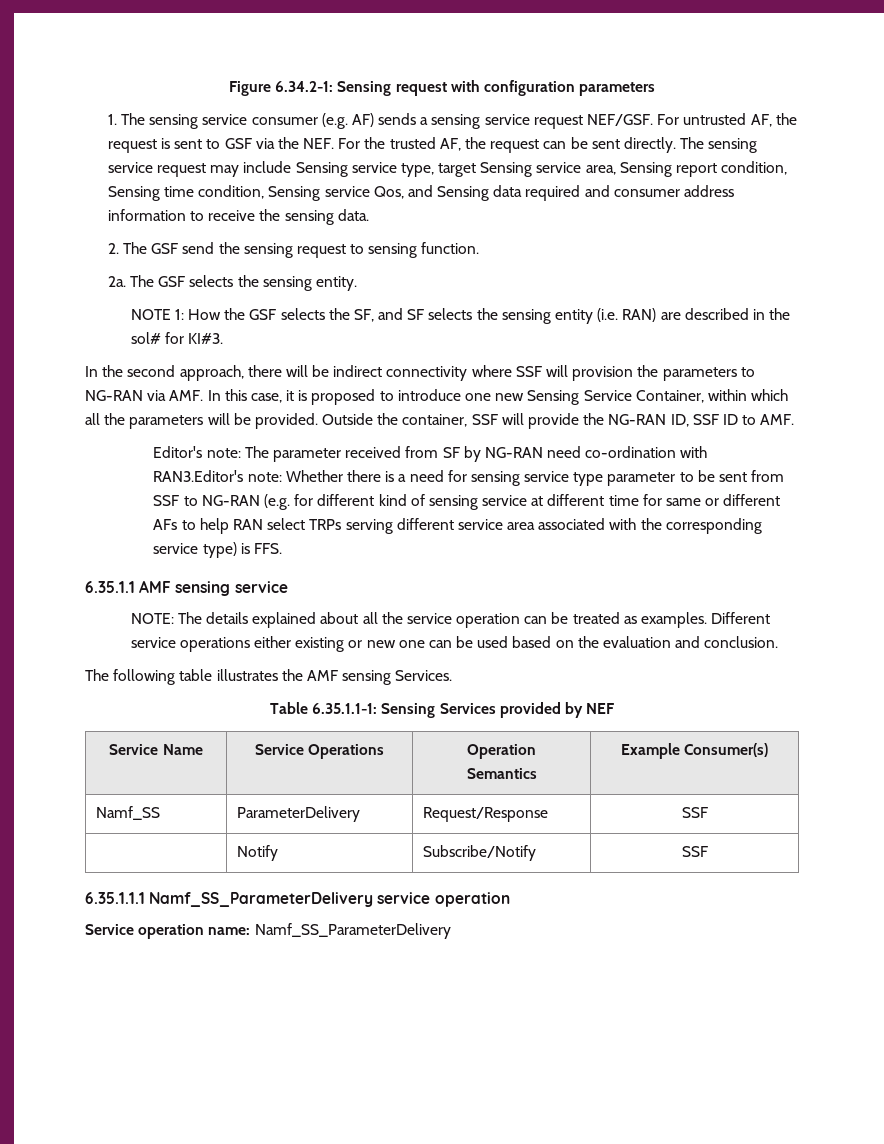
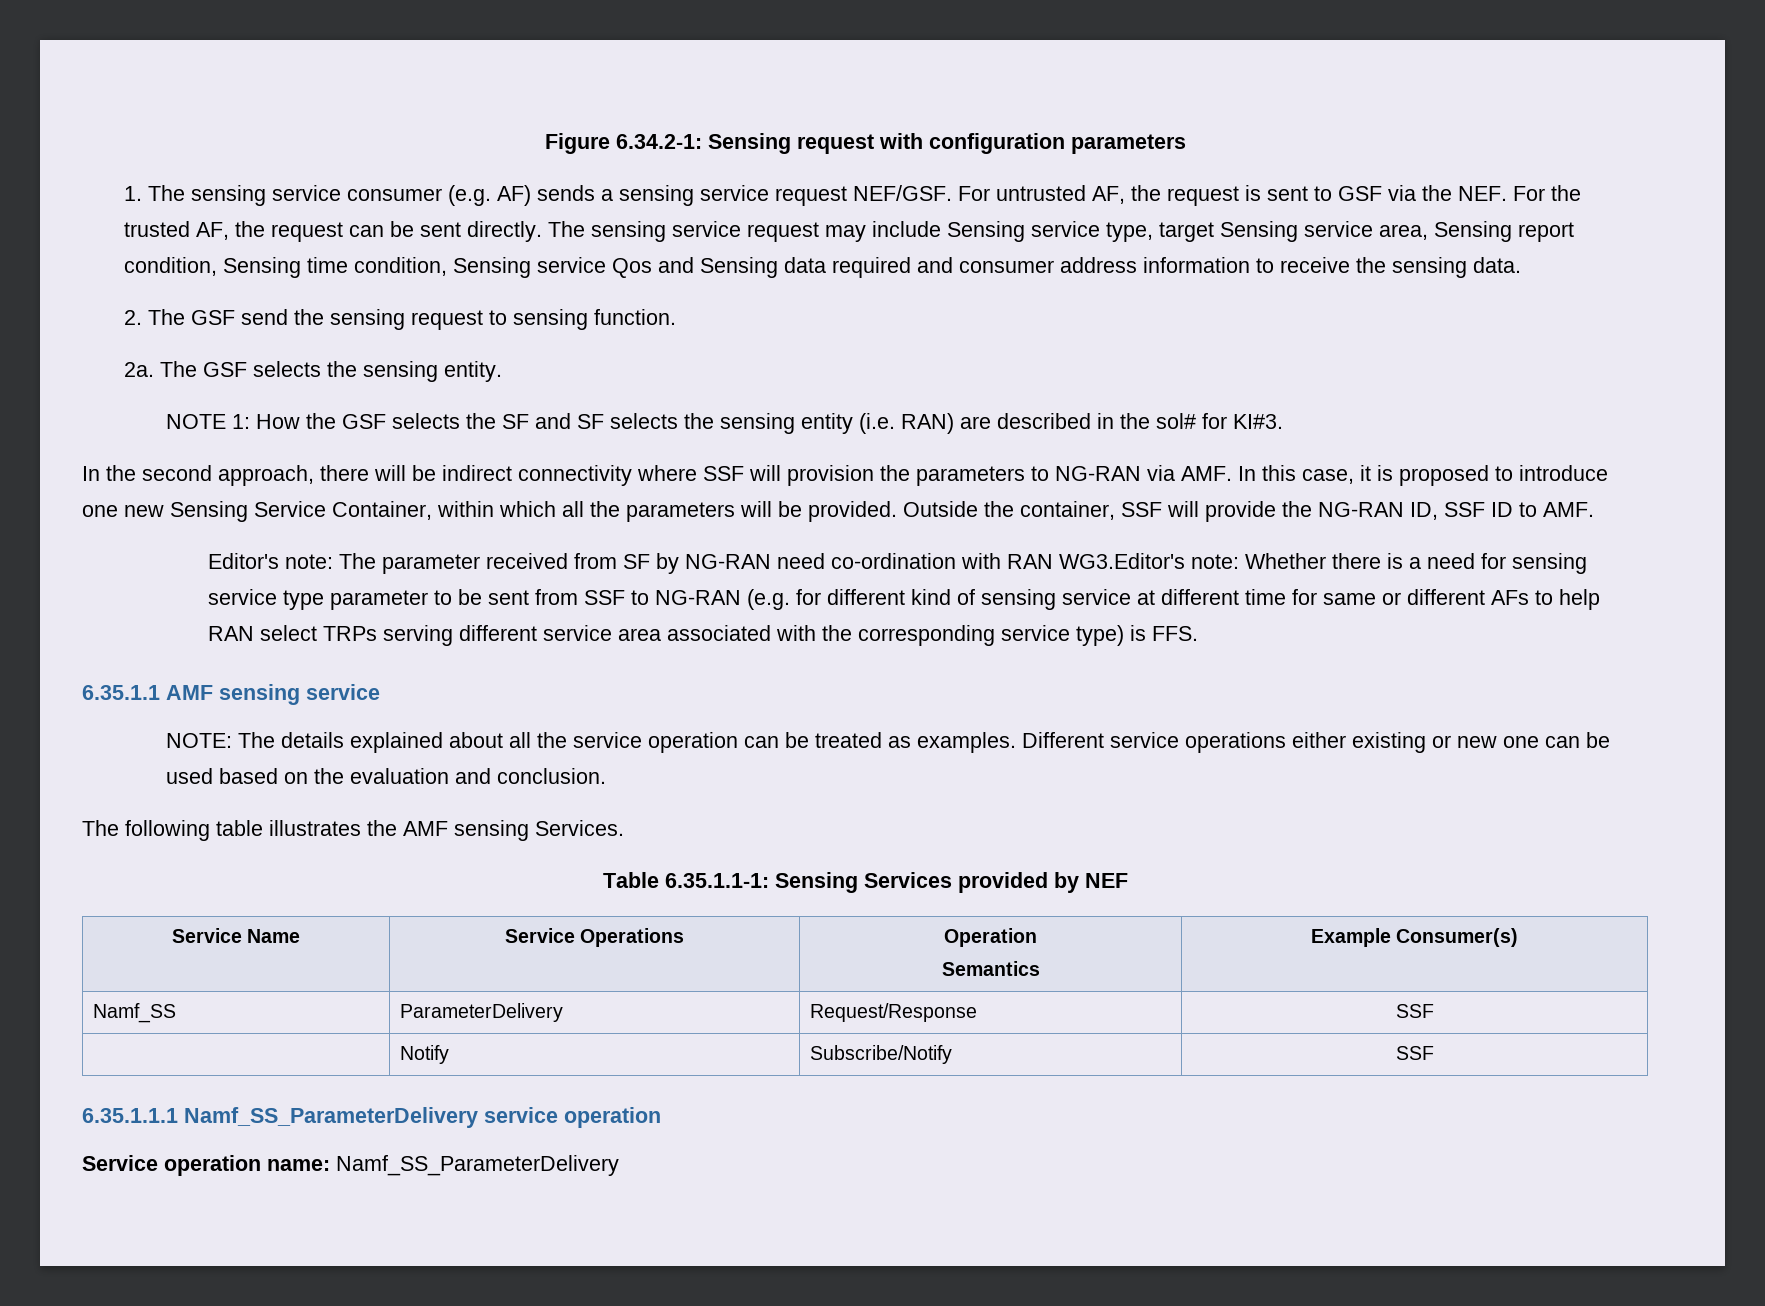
[373,186,404,199] Qos, -> [612,258,653,278] Qos
[353,309,374,322] SF, -> [502,414,530,429] SF
[153,470,244,482] RAN3.Editor's -> [1007,553,1186,569] RAN WG3.Editor's

